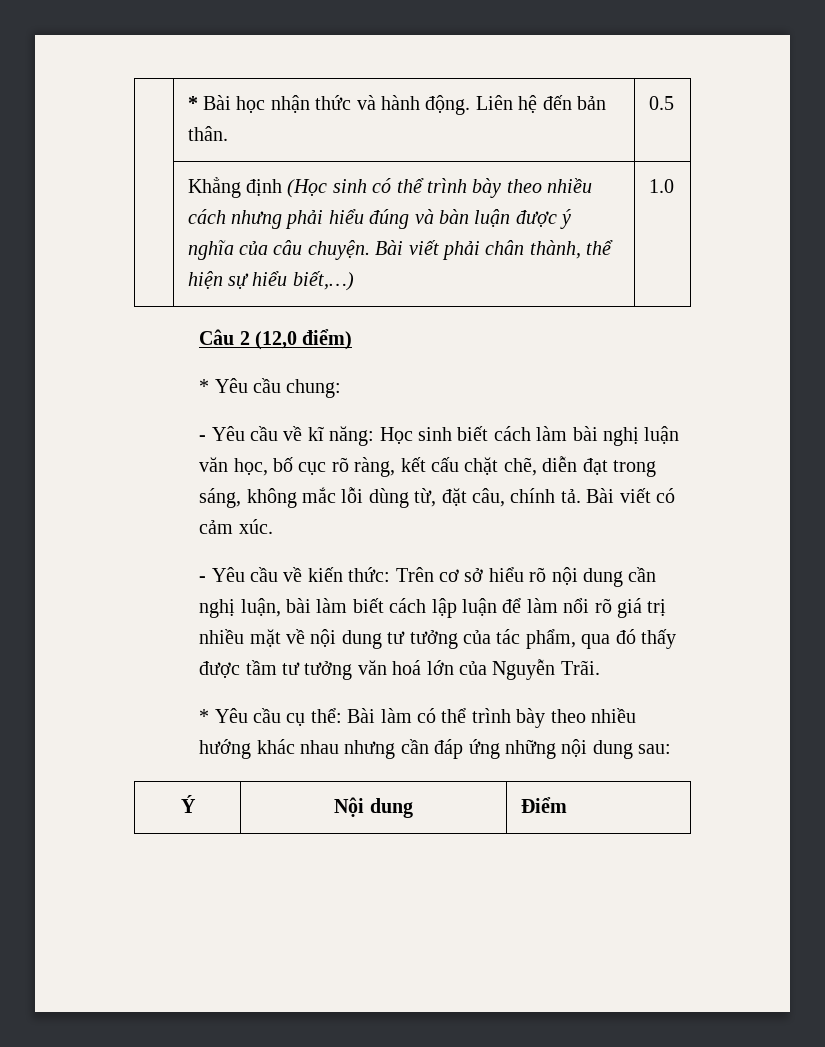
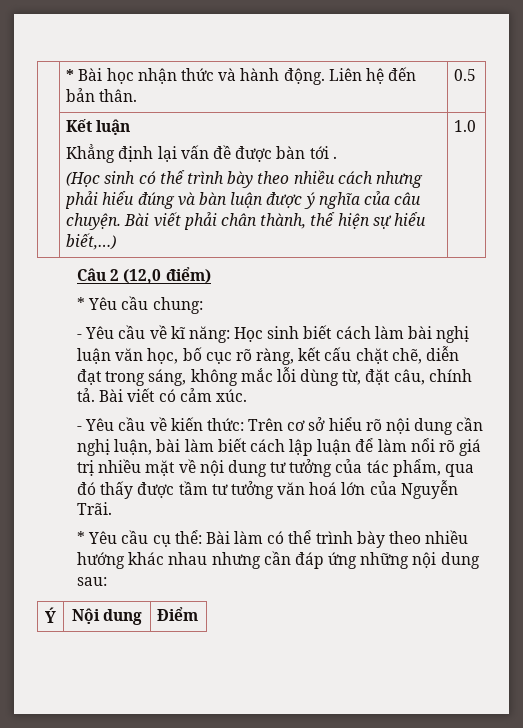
[187,177,282,198] Khẳng định -> [66,119,131,135] [66,144,337,163] Kết luận // Khẳng định lại vấn đề được bàn tới . //

